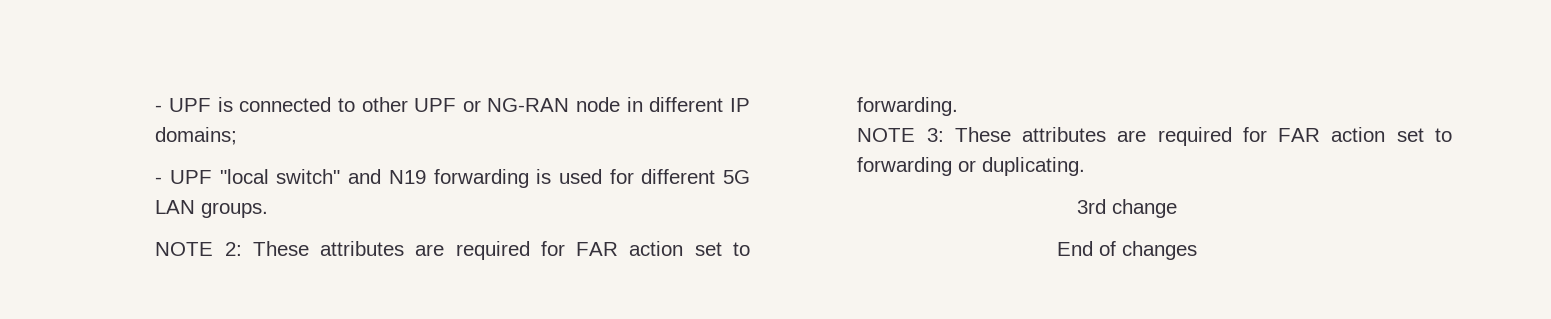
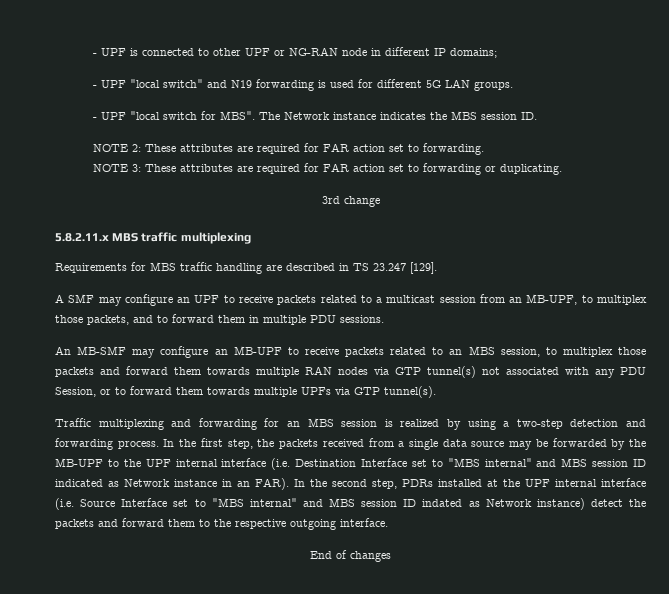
(269, 210) none -> [93,111,538,120] // - UPF "local switch for MBS". The Network instance indicates the MBS session ID.
(1177, 208) none -> [55,232,251,244] [55,262,437,274] [55,294,647,306] [55,314,384,325] [55,346,646,358] [55,366,646,378] [55,386,436,398] [55,418,647,430] [55,438,646,450] [55,458,646,470] [55,478,646,490] [55,498,646,510] [55,518,388,530] // 5.8.2.11.x MBS traffic multiplexing // Requirements for MBS traffic handling are described in TS 23.247 [129]. // A SMF may configure an UPF to receive packets related to a multicast session from an MB-UPF, to multiplex those packets, and to forward them in multiple PDU sessions. // An MB-SMF may configure an MB-UPF to receive packets related to an MBS session, to multiplex those packets and forward them towards multiple RAN nodes via GTP tunnel(s) not associated with any PDU Session, or to forward them towards multiple UPFs via GTP tunnel(s). // Traffic multiplexing and forwarding for an MBS session is realized by using a two-step detection and forwarding process. In the first step, the packets received from a single data source may be forwarded by the MB-UPF to the UPF internal interface (i.e. Destination Interface set to "MBS internal" and MBS session ID indicated as Network instance in an FAR). In the second step, PDRs installed at the UPF internal interface (i.e. Source Interface set to "MBS internal" and MBS session ID indated as Network instance) detect the packets and forward them to the respective outgoing interface.

